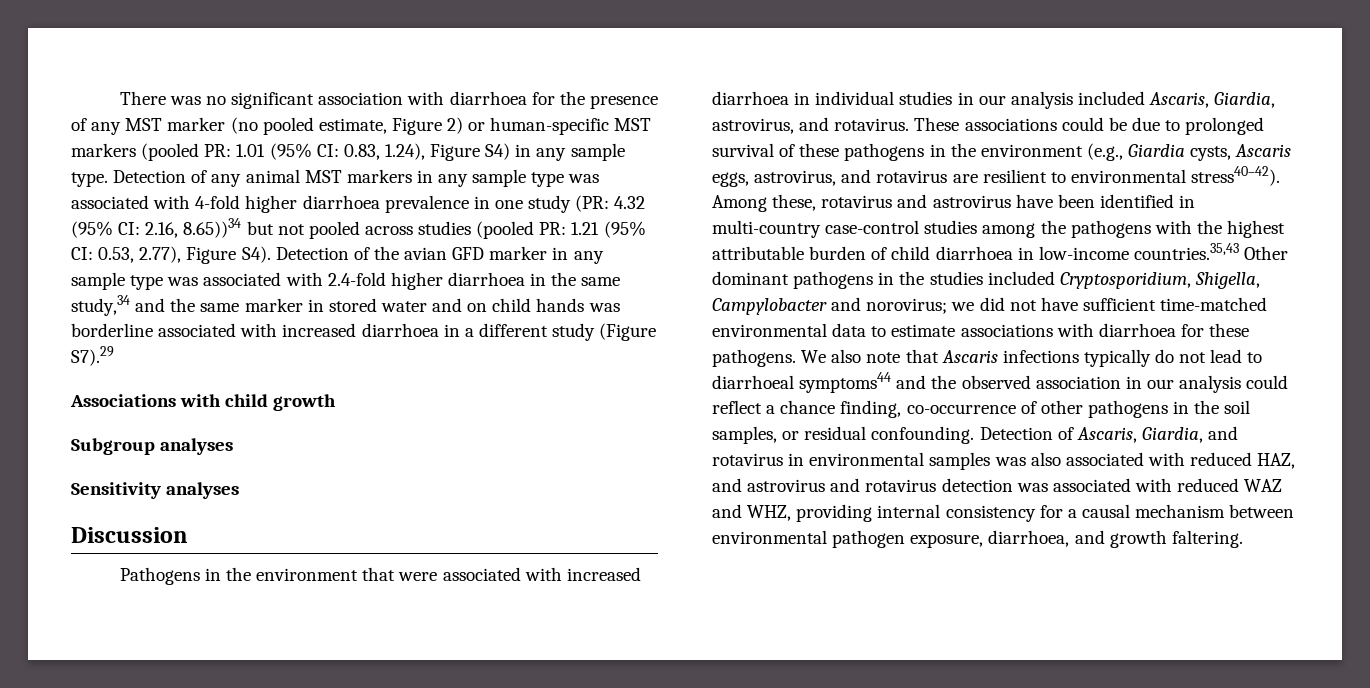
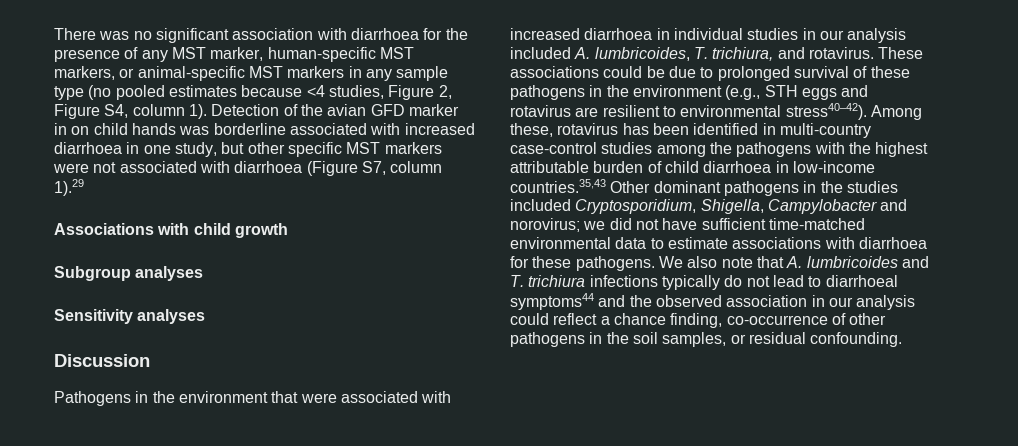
[167,117,652,135] [71,143,625,161] [71,169,300,187] marker (no pooled estimate, Figure 2) or human-specific MST markers (pooled PR: 1.01 (95% CI: 0.83, 1.24), Figure S4) in any sample type. Detection of any animal -> [210,47,414,62] [54,66,245,81] marker, human-specific MST markers, or animal-specific
[568,174,600,183] [71,195,646,213] [71,218,646,239] [71,246,271,264] was associated with 4-fold higher diarrhoea prevalence in one study (PR: 4.32 (95% CI: 2.16, 8.65))34 but not pooled across studies (pooled PR: 1.21 (95% CI: 0.53, 2.77), Figure S4). -> [88,85,452,100] [54,104,207,119] (no pooled estimates because <4 studies, Figure 2, Figure S4, column 1).
[573,251,604,264] [71,272,621,290] [71,295,463,316] any sample type was associated with 2.4-fold higher diarrhoea in the same study,34 and the same marker in stored water and -> (67, 129) none
[464,323,657,341] [71,346,114,366] a different study (Figure S7).29 -> [143,142,442,157] [53,161,443,176] [54,179,84,196] one study, but other specific MST markers were not associated with diarrhoea (Figure S7, column 1).29
[1149,92,1276,108] [712,118,794,134] Ascaris, Giardia, astrovirus, -> [574,47,774,61] A. lumbricoides, T. trichiura,
[1128,144,1292,161] [712,170,837,187] Giardia cysts, Ascaris eggs, astrovirus, -> [764,85,837,100] STH eggs
[897,194,1053,208] and astrovirus have -> [622,123,649,135] has
[941,350,998,363] Ascaris -> [786,256,929,268] [510,275,586,287] A. lumbricoides and T. trichiura
[979,426,1239,443] [712,452,1296,470] [712,478,1283,492] [712,504,1295,522] [712,530,1243,548] Detection of Ascaris, Giardia, and rotavirus in environmental samples was also associated with reduced HAZ, and astrovirus and rotavirus detection was associated with reduced WAZ and WHZ, providing internal consistency for a causal mechanism between environmental pathogen exposure, diarrhoea, and growth faltering. -> (903, 339) none

